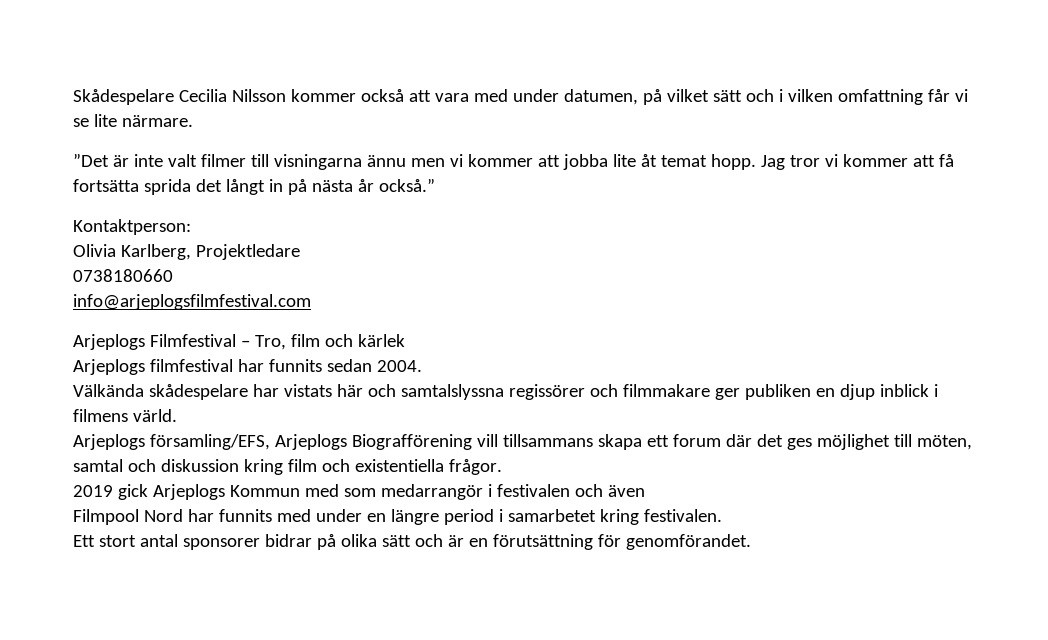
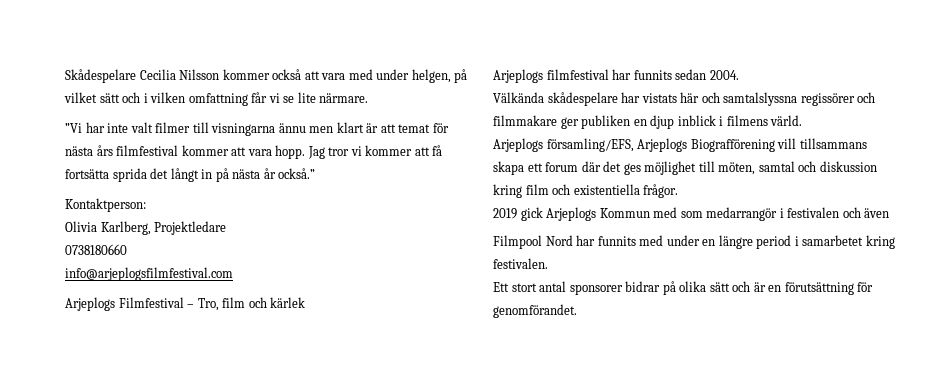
[563,89,638,105] datumen, -> [411,69,451,83] helgen,
[73,153,129,167] ”Det är -> [65,122,105,133] ”Vi har
[449,154,707,170] vi kommer att jobba lite åt temat -> [336,122,449,133] [65,145,272,156] klart är att temat för nästa års filmfestival kommer att vara

